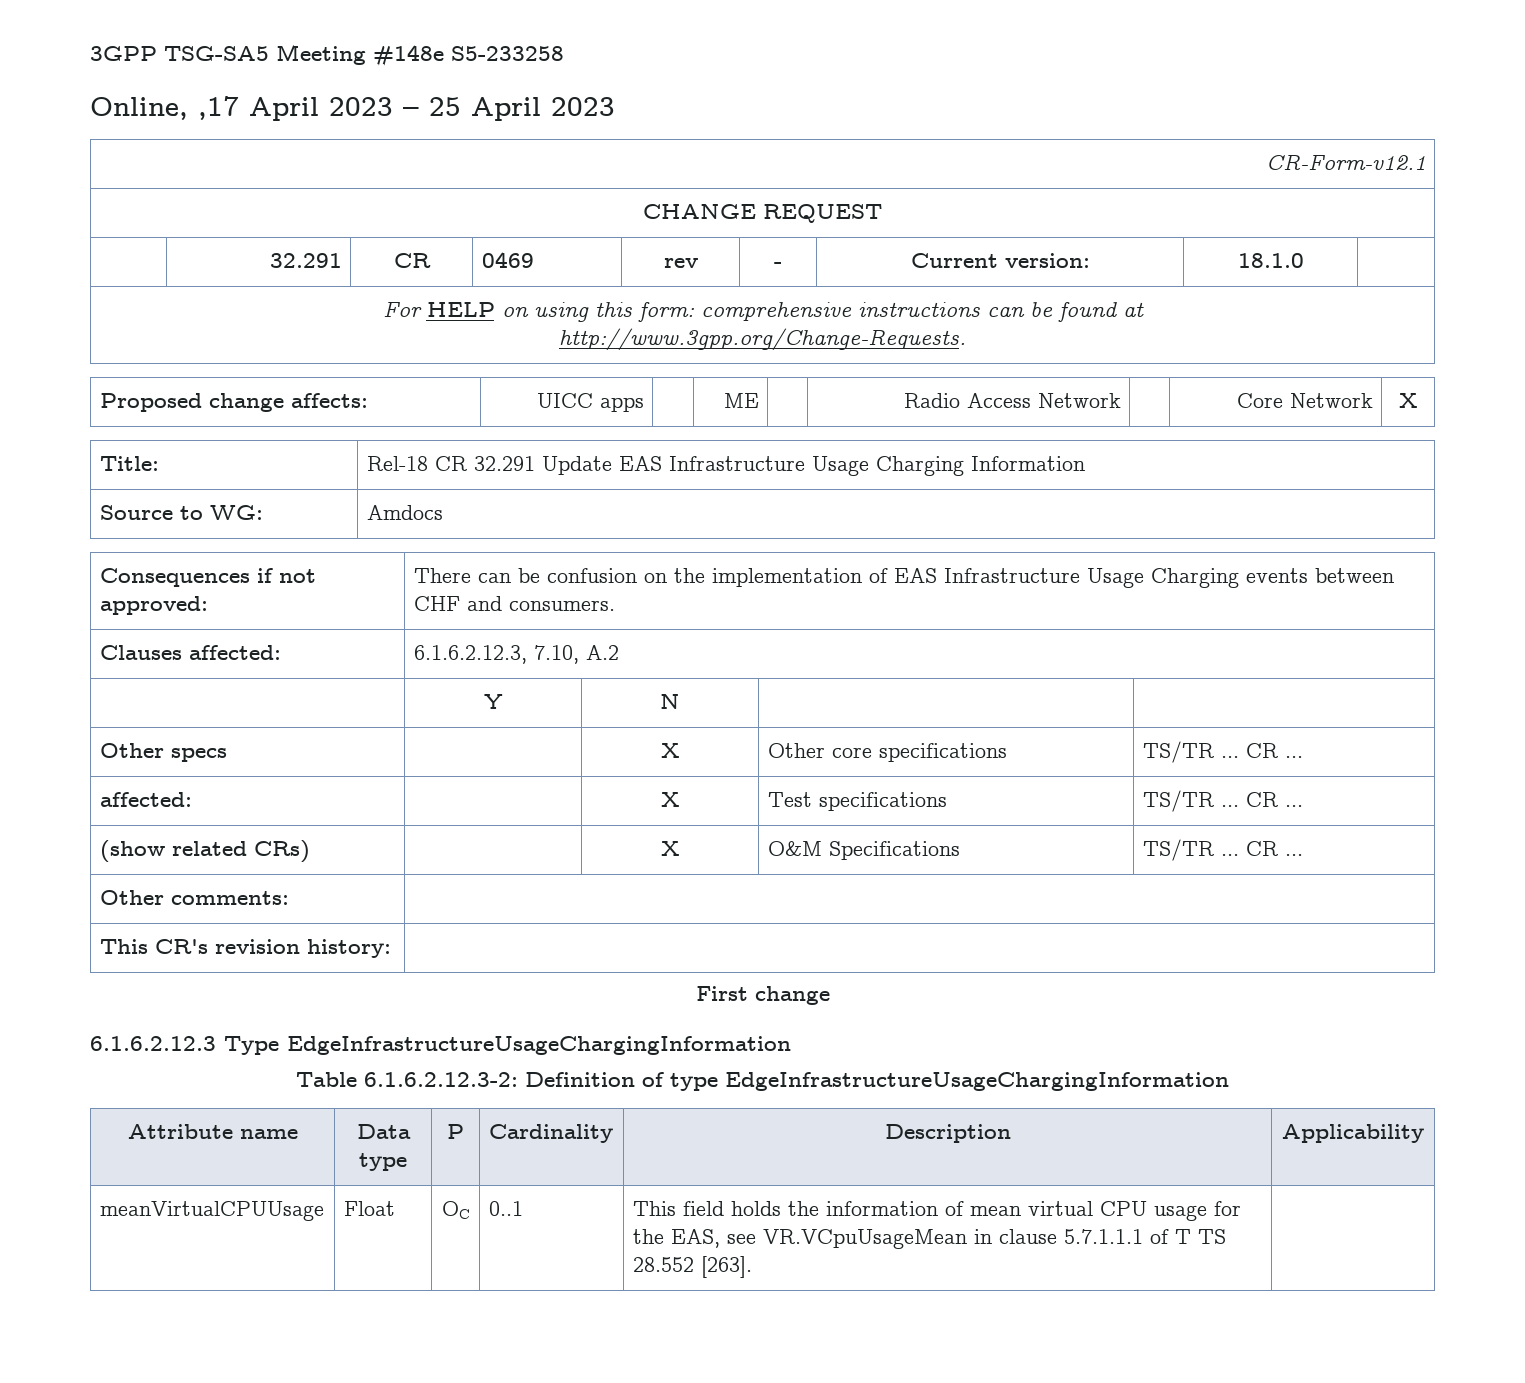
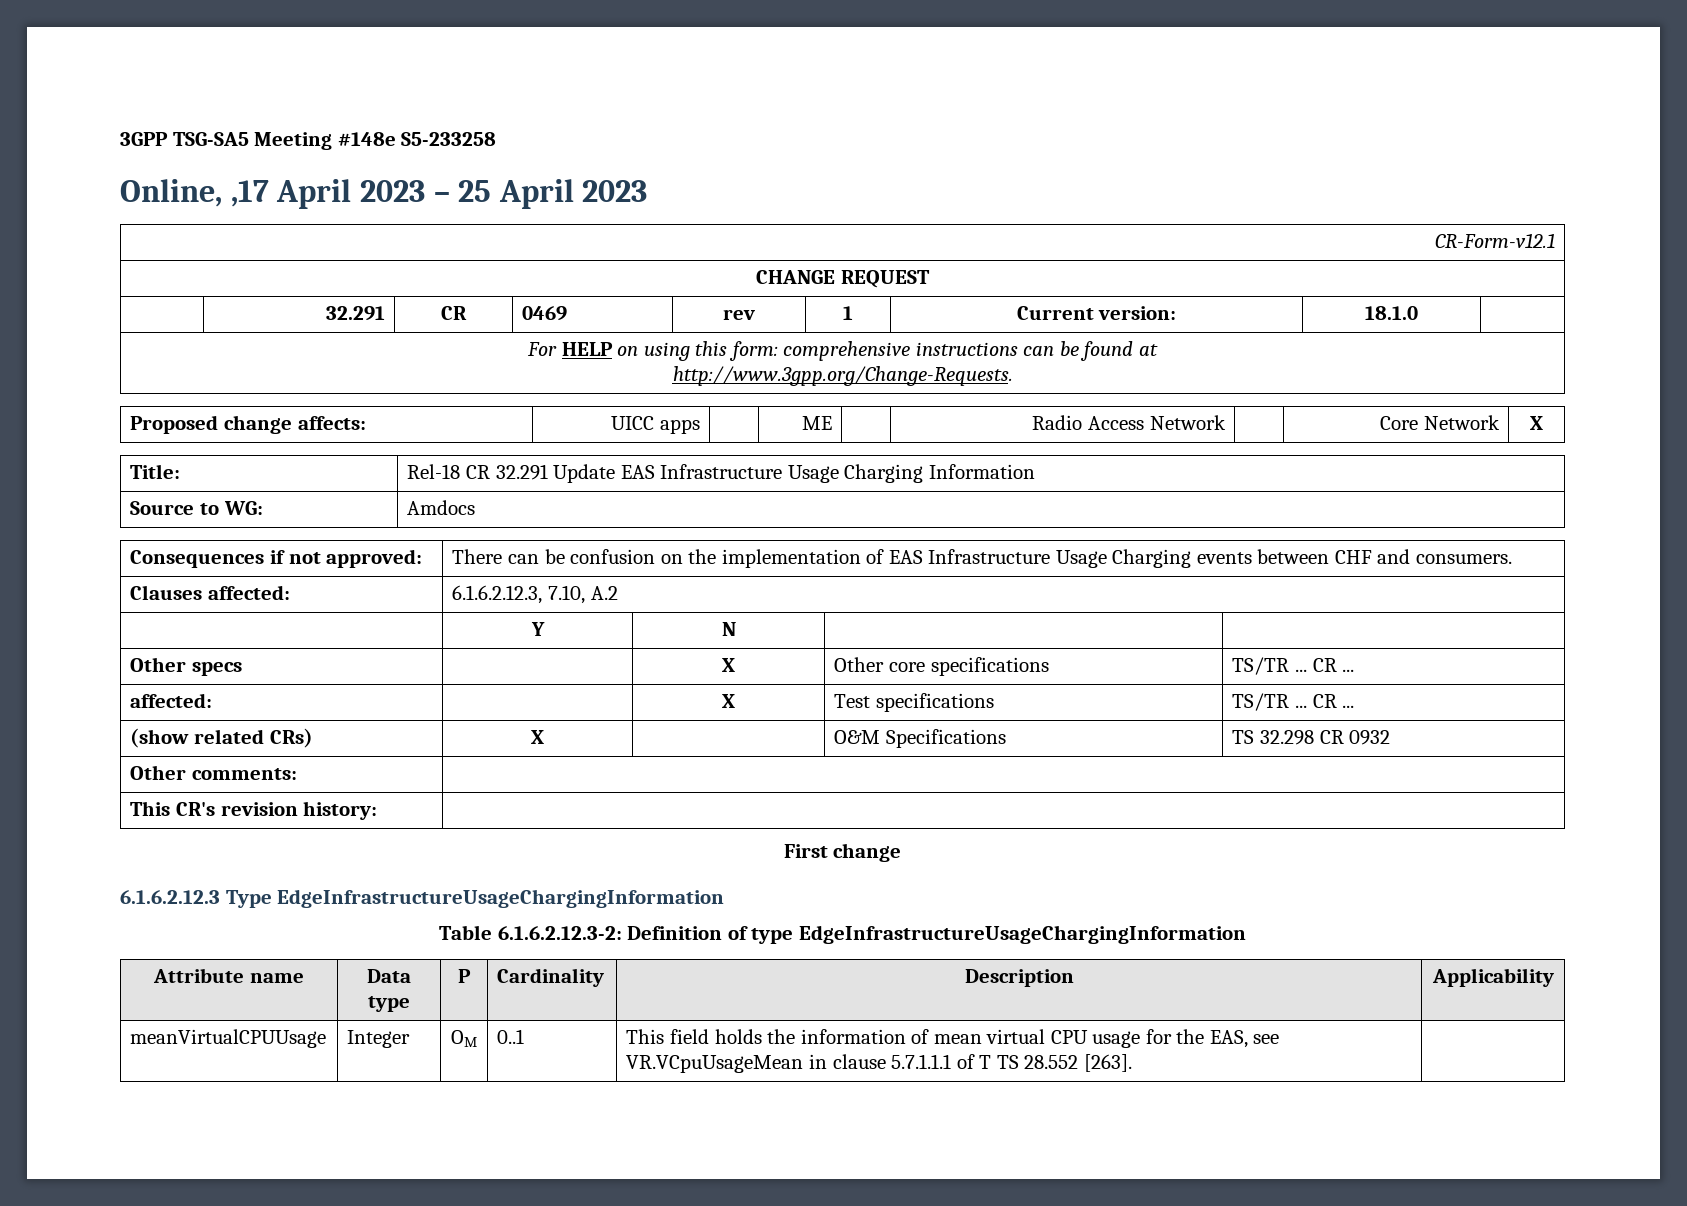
[774,262,782,268] - -> [843,306,853,320] 1
[660,841,680,856] | X -> [531,730,544,744] X |
[1142,839,1303,861] TS/TR ... CR ... -> [1232,730,1391,745] TS 32.298 CR 0932
[343,1201,395,1216] [441,1201,470,1219] Float | OC -> [347,1030,411,1048] [451,1030,477,1047] Integer | OM

